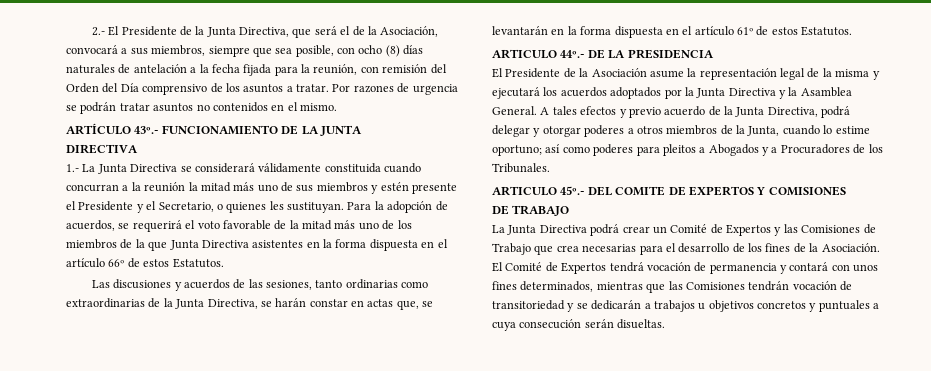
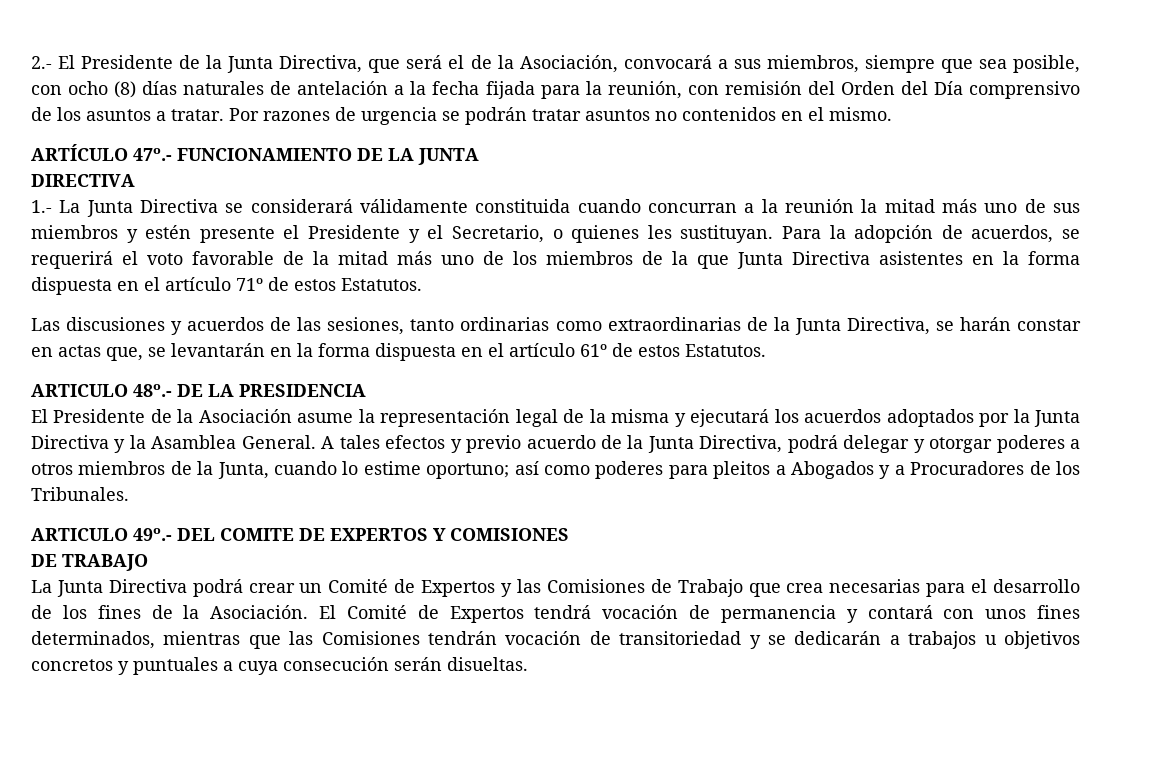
[134,126,159,134] 43º.- -> [133,148,172,161] 47º.-
[108,259,125,267] 66º -> [236,278,263,291] 71º
[560,50,585,58] 44º.- -> [133,384,172,397] 48º.-
[560,186,585,195] 45º.- -> [133,528,172,541] 49º.-

